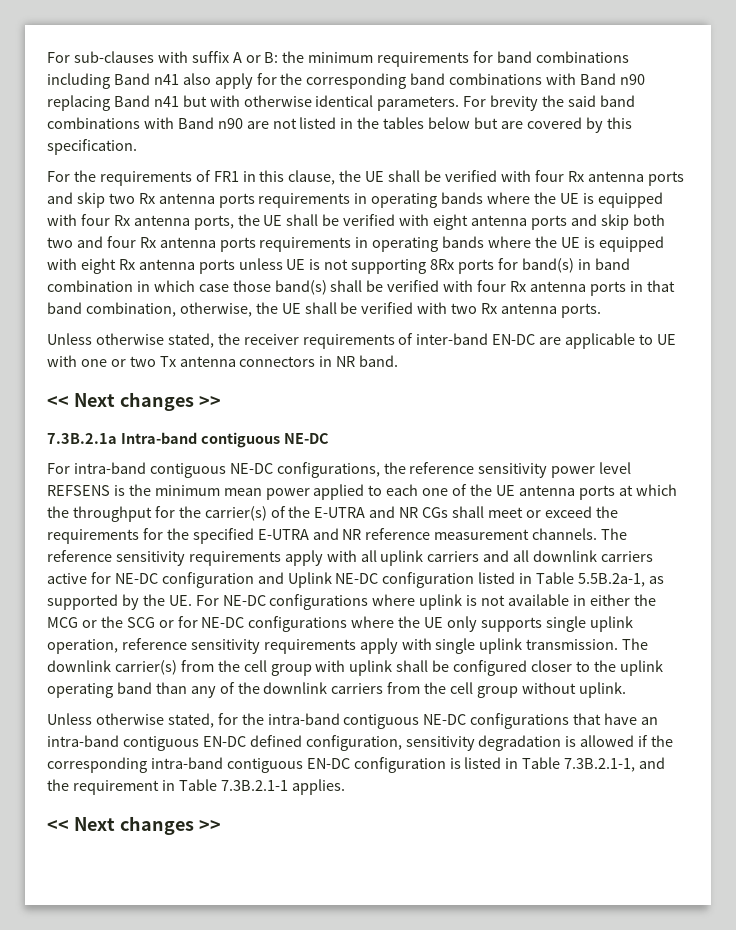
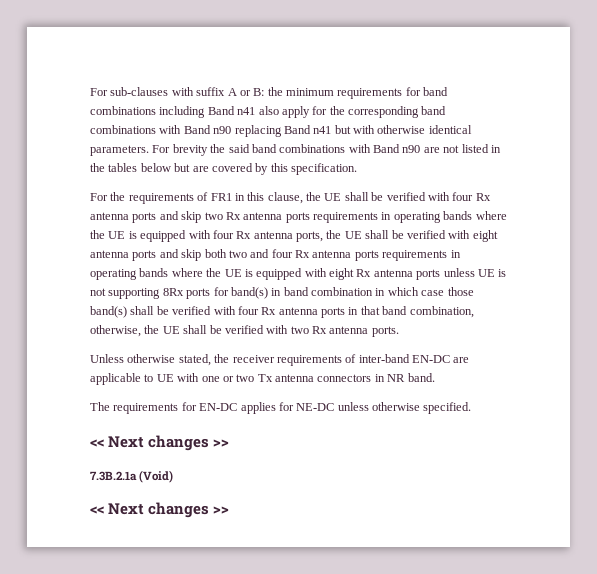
(399, 361) none -> [90,402,472,414] // The requirements for EN-DC applies for NE-DC unless otherwise specified.
[120,432,329,448] [47,462,632,478] [47,484,677,500] [47,506,618,522] [47,528,628,544] [47,550,654,566] [47,572,664,588] [47,594,656,610] [47,616,633,632] [47,638,649,654] [47,660,663,676] [47,682,626,698] [47,713,659,729] [47,735,674,751] [47,757,666,773] [47,779,345,795] Intra-band contiguous NE-DC // For intra-band contiguous NE-DC configurations, the reference sensitivity power level REFSENS is the minimum mean power applied to each one of the UE antenna ports at which the throughput for the carrier(s) of the E-UTRA and NR CGs shall meet or exceed the requirements for the specified E-UTRA and NR reference measurement channels. The reference sensitivity requirements apply with all uplink carriers and all downlink carriers active for NE-DC configuration and Uplink NE-DC configuration listed in Table 5.5B.2a-1, as supported by the UE. For NE-DC configurations where uplink is not available in either the MCG or the SCG or for NE-DC configurations where the UE only supports single uplink operation, reference sensitivity requirements apply with single uplink transmission. The downlink carrier(s) from the cell group with uplink shall be configured closer to the uplink operating band than any of the downlink carriers from the cell group without uplink. // Unless otherwise stated, for the intra-band contiguous NE-DC configurations that have an intra-band contiguous EN-DC defined configuration, sensitivity degradation is allowed if the corresponding intra-band contiguous EN-DC configuration is listed in Table 7.3B.2.1-1, and the requirement in Table 7.3B.2.1-1 applies. -> [139,470,174,483] (Void)

